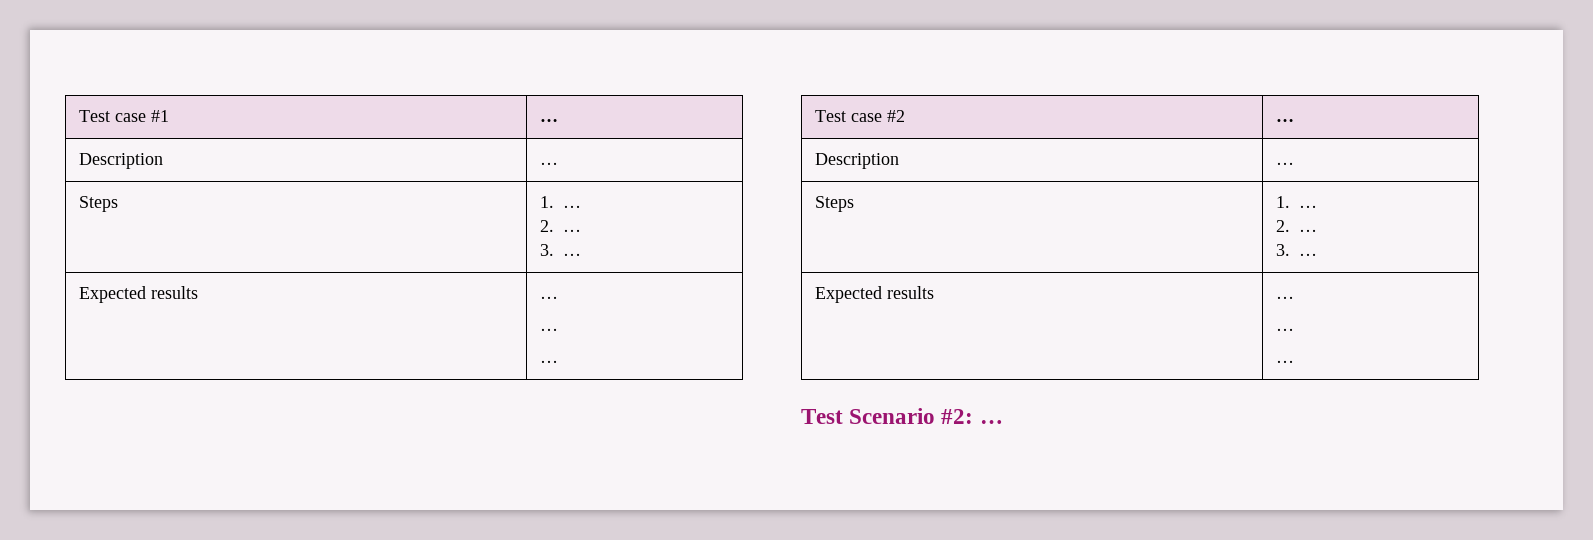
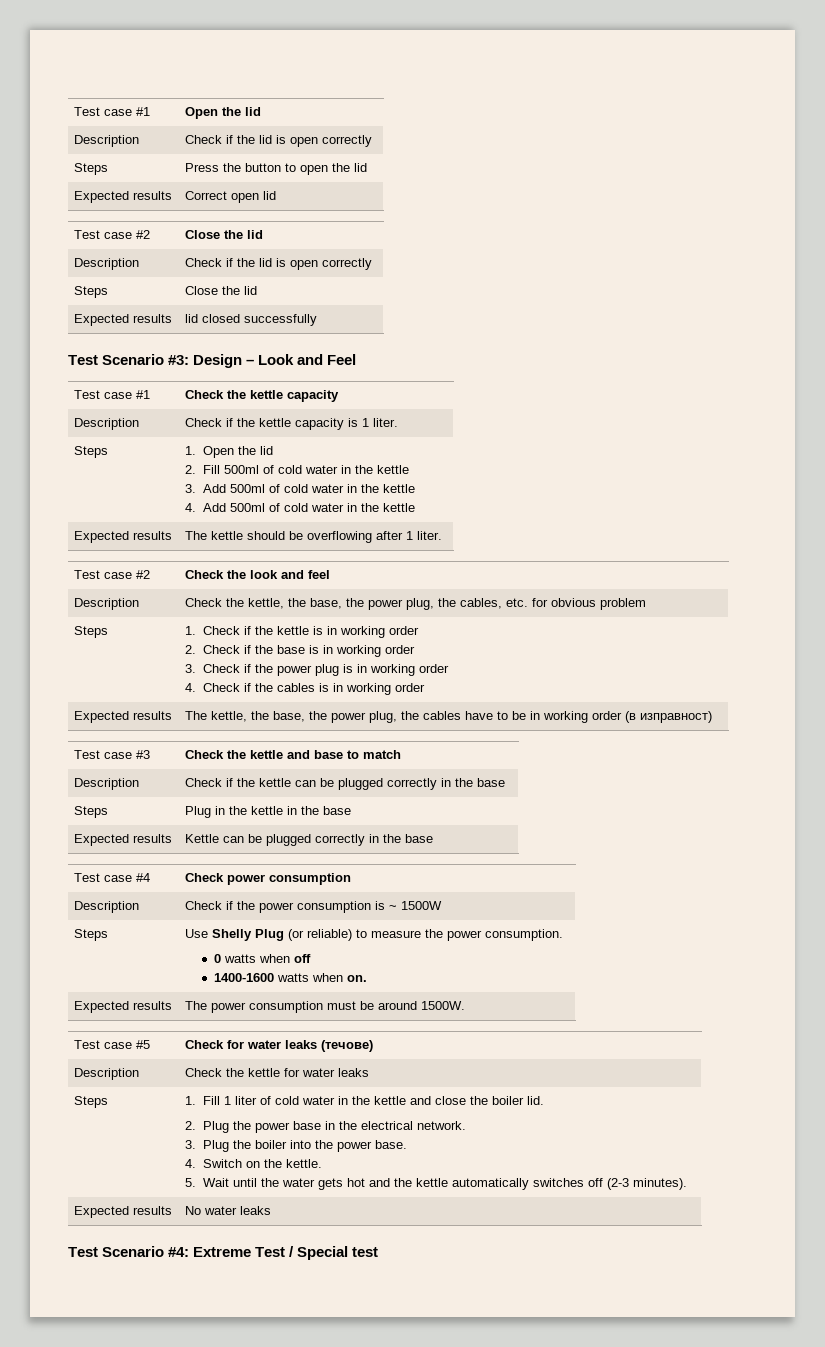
[78,110,169,122] [539,119,558,122] [78,153,163,169] [539,162,558,165] [78,196,118,212] [539,196,581,208] [539,220,581,232] [539,244,581,256] [78,286,198,303] [539,296,558,299] [539,328,558,331] [539,360,558,363] [814,110,905,122] [1275,119,1294,122] [814,153,899,169] [1275,162,1294,165] [814,196,854,212] [1275,196,1317,208] [1275,220,1317,232] [1275,244,1317,256] [814,286,934,303] [1275,296,1294,299] [1275,328,1294,331] [1275,360,1294,363] [801,408,1003,424] Test case #1 | … // Description | … // Steps | 1. … // 2. … // 3. … // Expected results | … // … // … // Test case #2 | … // Description | … // Steps | 1. … // 2. … // 3. … // Expected results | … // … // … // Test Scenario #2: … -> [74,107,151,116] [185,107,262,119] [74,135,140,147] [185,135,373,147] [74,163,109,175] [185,163,368,175] [74,191,173,203] [185,191,277,203] [74,230,151,239] [185,230,264,239] [74,258,140,270] [185,258,373,270] [74,286,109,298] [185,286,258,295] [74,314,173,326] [185,314,318,326] [68,354,357,368] [74,390,151,399] [185,390,340,402] [74,418,140,430] [185,418,399,430] [74,446,109,458] [185,446,273,458] [185,465,409,474] [185,484,415,493] [185,503,415,512] [74,531,173,543] [185,531,443,543] [74,570,151,579] [185,570,331,579] [74,598,140,610] [185,598,647,610] [74,626,109,638] [185,626,419,638] [185,645,415,657] [185,664,449,676] [185,683,425,695] [74,711,173,723] [185,711,713,723] [74,750,151,759] [185,750,402,759] [74,778,140,790] [185,778,506,790] [74,806,109,818] [185,806,352,818] [74,834,173,846] [185,834,434,846] [74,873,151,882] [185,873,352,885] [74,901,140,913] [185,901,443,913] [74,929,109,941] [185,929,564,941] [214,954,312,963] [214,973,368,982] [74,1001,173,1013] [185,1001,466,1013] [74,1040,151,1049] [185,1040,374,1052] [74,1068,140,1080] [185,1068,370,1077] [74,1096,109,1108] [185,1096,544,1105] [185,1121,466,1133] [185,1140,407,1152] [185,1159,322,1168] [185,1178,687,1190] [74,1206,173,1218] [185,1206,272,1215] [68,1246,379,1260] Test case #1 | Open the lid // Description | Check if the lid is open correctly // Steps | Press the button to open the lid // Expected results | Correct open lid // Test case #2 | Close the lid // Description | Check if the lid is open correctly // Steps | Close the lid // Expected results | lid closed successfully // Test Scenario #3: Design – Look and Feel // Test case #1 | Check the kettle capacity // Description | Check if the kettle capacity is 1 liter. // Steps | 1. Open the lid // 2. Fill 500ml of cold water in the kettle // 3. Add 500ml of cold water in the kettle // 4. Add 500ml of cold water in the kettle // Expected results | The kettle should be overflowing after 1 liter. // Test case #2 | Check the look and feel // Description | Check the kettle, the base, the power plug, the cables, etc. for obvious problem // Steps | 1. Check if the kettle is in working order // 2. Check if the base is in working order // 3. Check if the power plug is in working order // 4. Check if the cables is in working order // Expected results | Тhe kettle, the base, the power plug, the cables have to be in working order (в изправност) // Test case #3 | Check the kettle and base to match // Description | Check if the kettle can be plugged correctly in the base // Steps | Plug in the kettle in the base // Expected results | Kettle can be plugged correctly in the base // Test case #4 | Check power consumption // Description | Check if the power consumption is ~ 1500W // Steps | Use Shelly Plug (or reliable) to measure the power consumption. // 0 watts when off // 1400-1600 watts when on. // Expected results | The power consumption must be around 1500W. // Test case #5 | Check for water leaks (течове) // Description | Check the kettle for water leaks // Steps | 1. Fill 1 liter of cold water in the kettle and close the boiler lid. // 2. Plug the power base in the electrical network. // 3. Plug the boiler into the power base. // 4. Switch on the kettle. // 5. Wait until the water gets hot and the kettle automatically switches off (2-3 minutes). // Expected results | No water leaks // Test Scenario #4: Extreme Test / Special test

